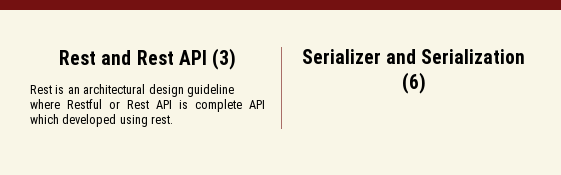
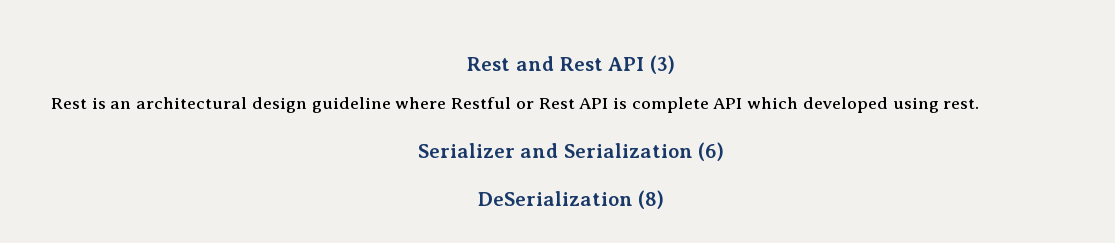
(426, 83) none -> [477,190,665,209] // DeSerialization (8)

